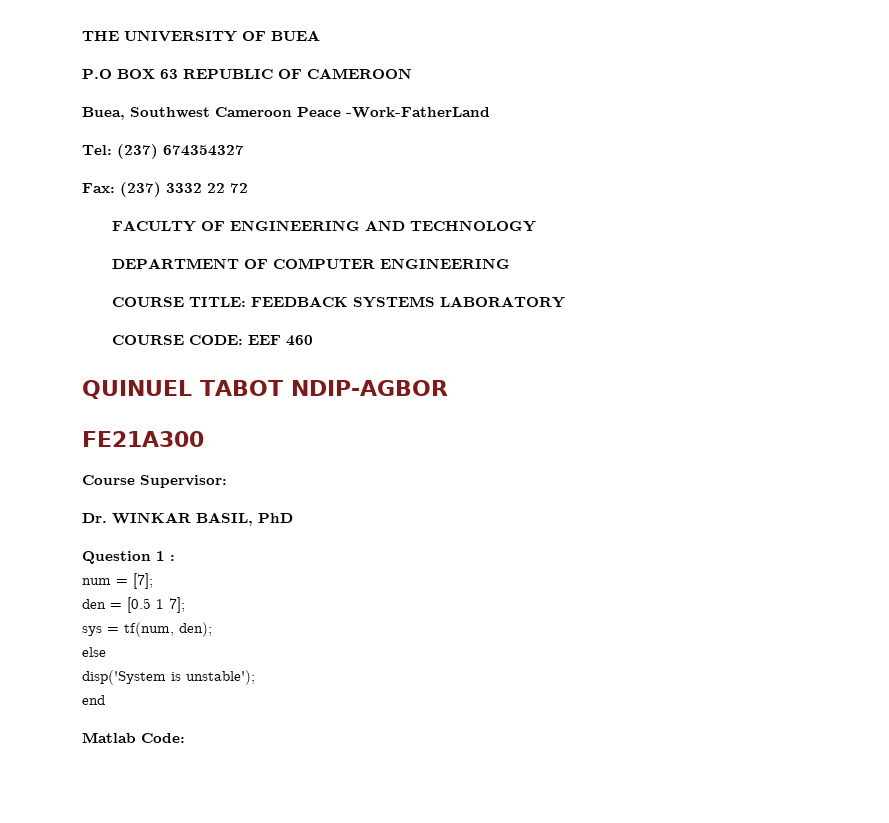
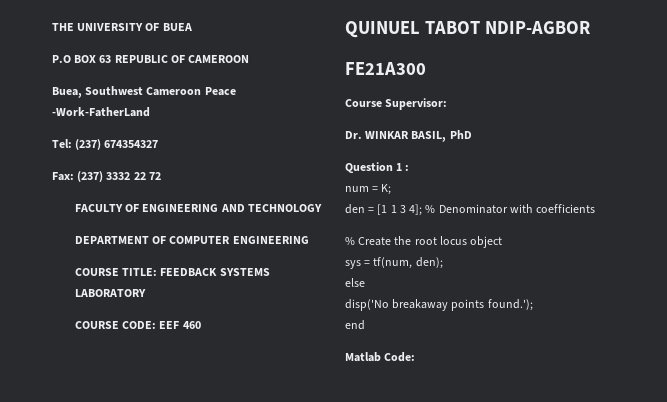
[133,573,153,589] [7]; -> [381,184,392,195] K;
[127,597,185,613] [0.5 1 7]; -> [377,204,596,216] [345,236,503,248] [1 1 3 4]; % Denominator with coefficients // % Create the root locus object
[82,670,255,685] disp('System is unstable'); -> [345,299,533,311] disp('No breakaway points found.');

